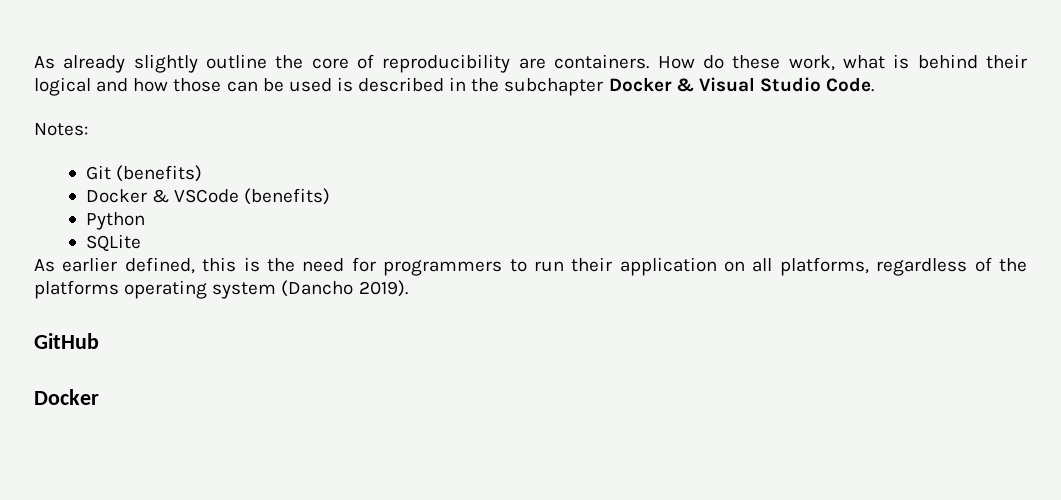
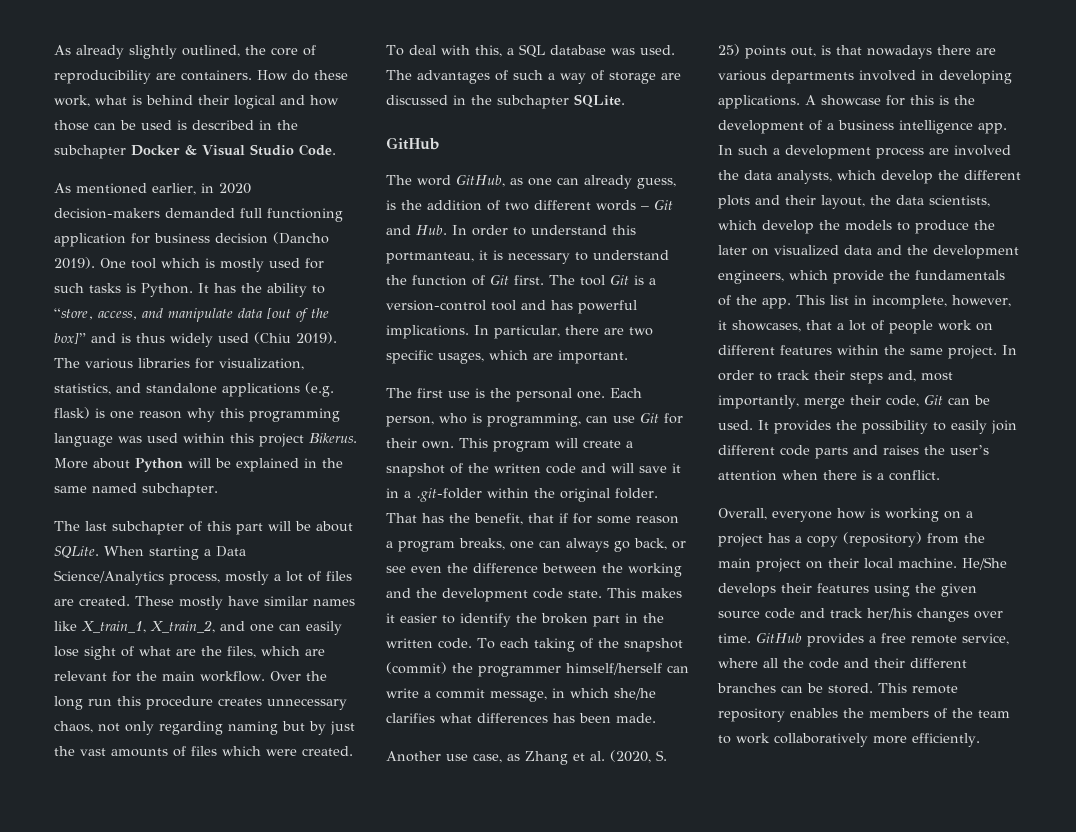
[206,54,268,69] outline -> [182,45,240,57] outlined,
[34,123,88,136] [85,165,202,182] [85,188,331,205] [85,212,145,230] [85,234,141,252] [34,257,1028,276] [34,280,408,299] [34,333,99,349] [34,389,99,405] Notes: // Git (benefits) // Docker & VSCode (benefits) // Python // SQLite // As earlier defined, this is the need for programmers to run their application on all platforms, regardless of the platforms operating system (Dancho 2019). // GitHub // Docker -> [54,183,251,195] [54,208,343,222] [54,232,329,247] [54,257,324,272] [54,283,325,297] [54,308,329,322] [54,332,337,347] [54,358,304,370] [54,382,334,397] [54,407,340,422] [54,433,357,447] [54,458,343,472] [54,483,218,497] [54,521,353,535] [54,546,246,560] [54,570,352,585] [54,596,355,610] [54,620,342,635] [54,646,325,660] [54,671,327,682] [54,696,347,710] [54,721,355,735] [54,746,353,757] [386,44,675,58] [386,70,681,84] [386,94,625,109] [386,137,439,150] [386,175,676,189] [386,200,673,211] [386,225,636,236] [386,250,669,264] [386,275,656,286] [386,300,637,314] [386,325,653,339] [386,350,628,364] [386,388,642,402] [386,413,683,427] [386,438,633,452] [386,463,681,477] [386,488,658,502] [386,513,679,525] [386,538,686,552] [386,563,682,577] [386,588,682,602] [386,613,664,627] [386,638,683,652] [386,662,689,677] [386,688,656,702] [386,713,656,723] [386,750,667,765] [718,44,996,59] [718,70,1012,84] [718,95,975,109] [718,120,1007,134] [718,145,1011,159] [718,170,1021,184] [718,195,990,209] [718,220,995,234] [718,245,1019,259] [718,270,1005,284] [718,295,1011,309] [718,320,993,334] [718,345,1017,359] [718,370,953,384] [718,395,990,409] [718,420,1017,434] [718,445,989,459] [718,470,940,481] [718,508,973,522] [718,532,985,547] [718,557,1007,572] [718,583,977,597] [718,608,1003,622] [718,633,1009,647] [718,658,967,669] [717,683,958,694] [718,708,1010,722] [718,733,980,747] As mentioned earlier, in 2020 decision-makers demanded full functioning application for business decision (Dancho 2019). One tool which is mostly used for such tasks is Python. It has the ability to “store, access, and manipulate data [out of the box]” and is thus widely used (Chiu 2019). The various libraries for visualization, statistics, and standalone applications (e.g. flask) is one reason why this programming language was used within this project Bikerus. More about Python will be explained in the same named subchapter. // The last subchapter of this part will be about SQLite. When starting a Data Science/Analytics process, mostly a lot of files are created. These mostly have similar names like X_train_1, X_train_2, and one can easily lose sight of what are the files, which are relevant for the main workflow. Over the long run this procedure creates unnecessary chaos, not only regarding naming but by just the vast amounts of files which were created. To deal with this, a SQL database was used. The advantages of such a way of storage are discussed in the subchapter SQLite. // GitHub // The word GitHub, as one can already guess, is the addition of two different words – Git and Hub. In order to understand this portmanteau, it is necessary to understand the function of Git first. The tool Git is a version-control tool and has powerful implications. In particular, there are two specific usages, which are important. // The first use is the personal one. Each person, who is programming, can use Git for their own. This program will create a snapshot of the written code and will save it in a .git-folder within the original folder. That has the benefit, that if for some reason a program breaks, one can always go back, or see even the difference between the working and the development code state. This makes it easier to identify the broken part in the written code. To each taking of the snapshot (commit) the programmer himself/herself can write a commit message, in which she/he clarifies what differences has been made. // Another use case, as Zhang et al. (2020, S. 25) points out, is that nowadays there are various departments involved in developing applications. A showcase for this is the development of a business intelligence app. In such a development process are involved the data analysts, which develop the different plots and their layout, the data scientists, which develop the models to produce the later on visualized data and the development engineers, which provide the fundamentals of the app. This list in incomplete, however, it showcases, that a lot of people work on different features within the same project. In order to track their steps and, most importantly, merge their code, Git can be used. It provides the possibility to easily join different code parts and raises the user’s attention when there is a conflict. // Overall, everyone how is working on a project has a copy (repository) from the main project on their local machine. He/She develops their features using the given source code and track her/his changes over time. GitHub provides a free remote service, where all the code and their different branches can be stored. This remote repository enables the members of the team to work collaboratively more efficiently.

